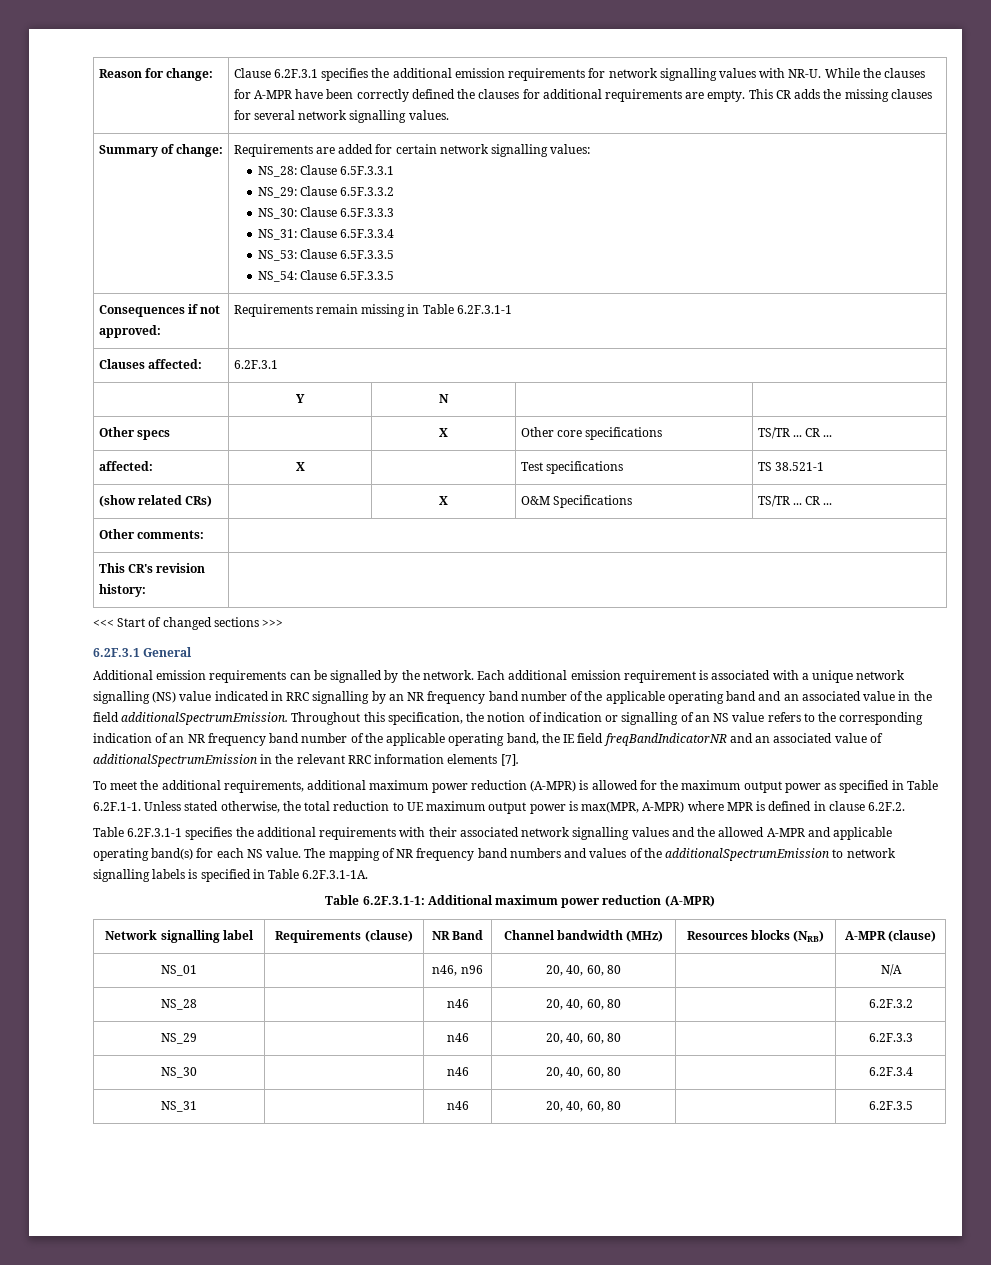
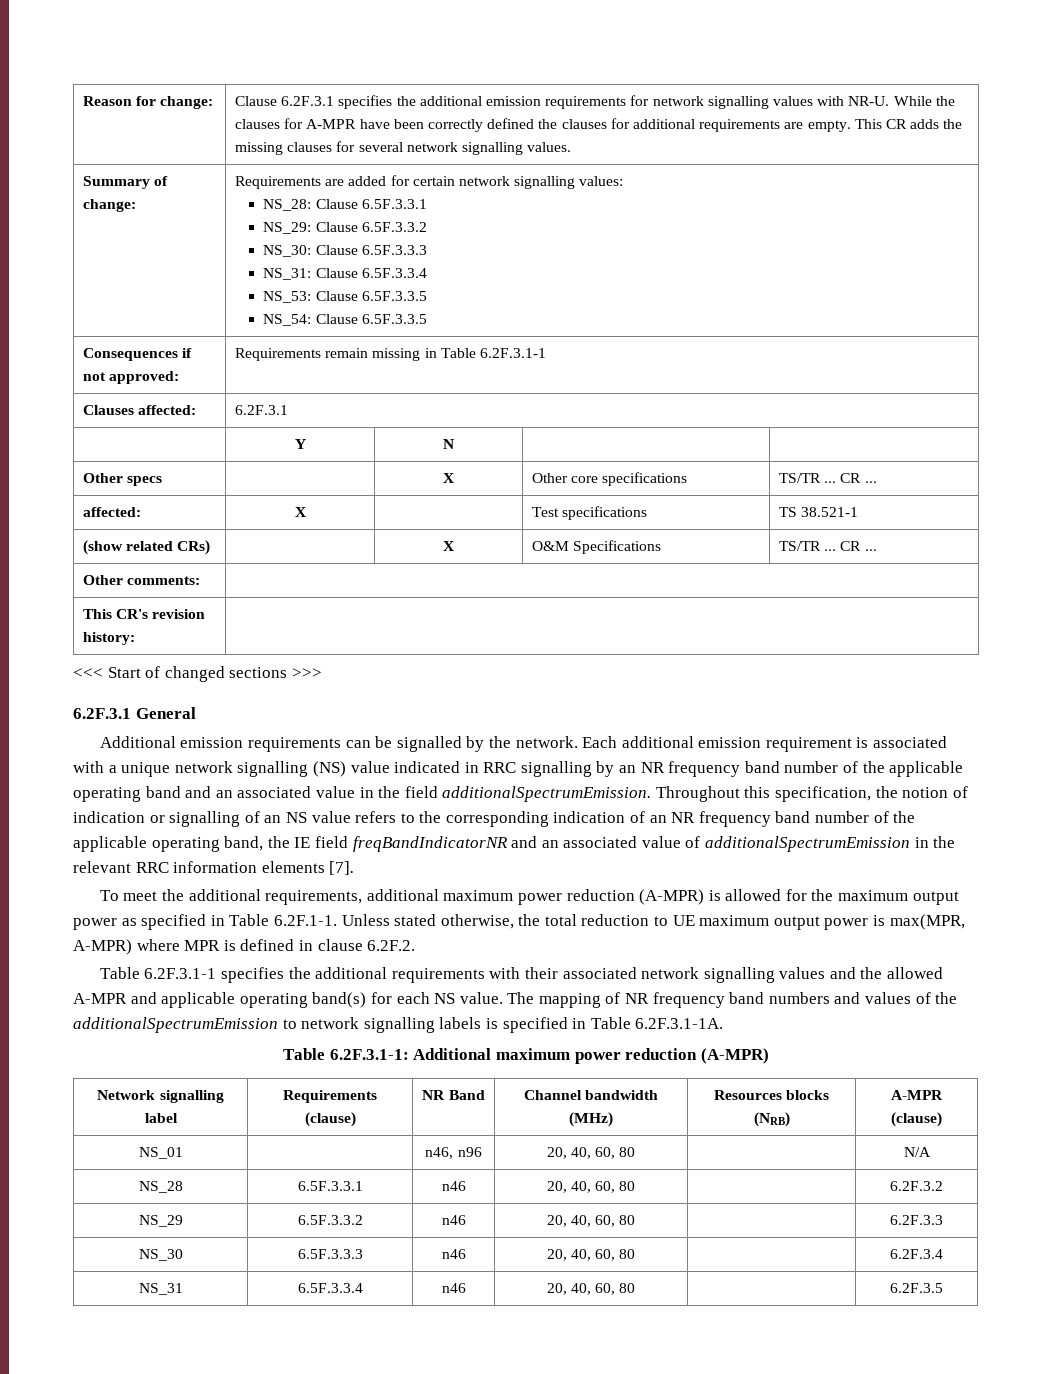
(197, 1004) none -> [297,1181,363,1191] 6.5F.3.3.1
(197, 1038) none -> [297,1215,363,1225] 6.5F.3.3.2
(197, 1072) none -> [297,1249,363,1259] 6.5F.3.3.3
(197, 1106) none -> [297,1283,363,1293] 6.5F.3.3.4

